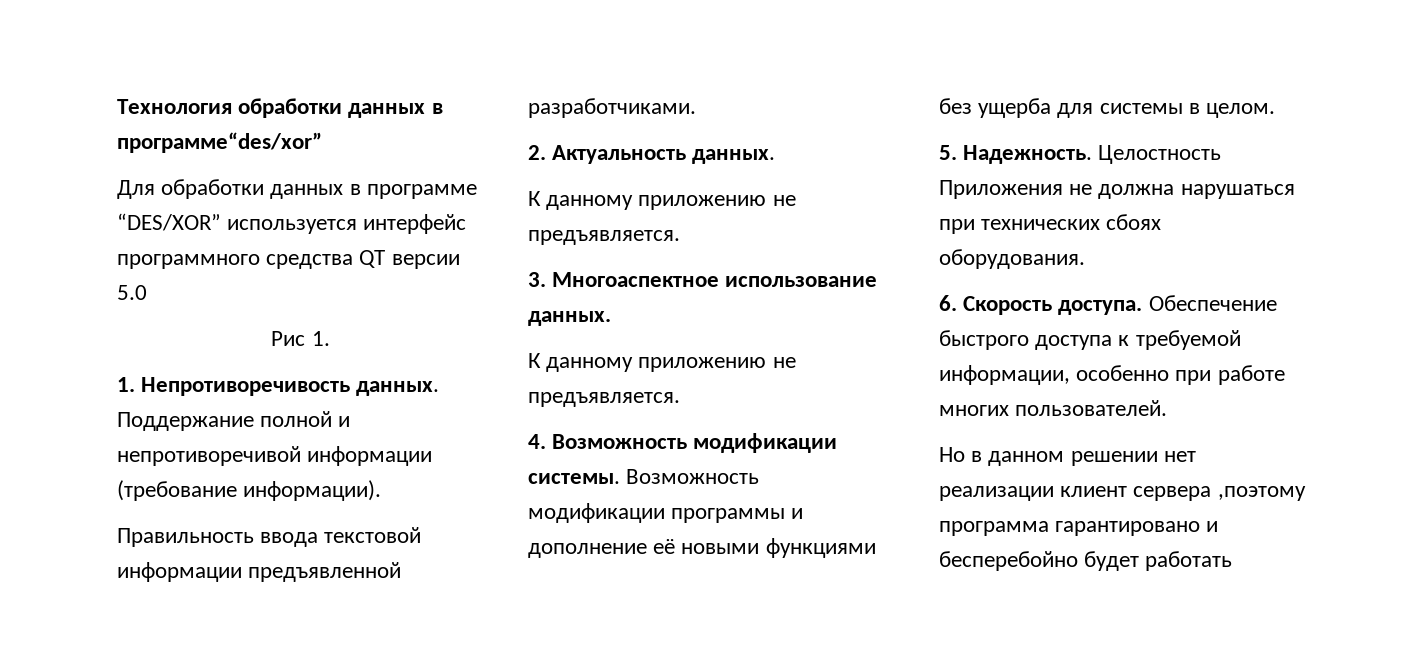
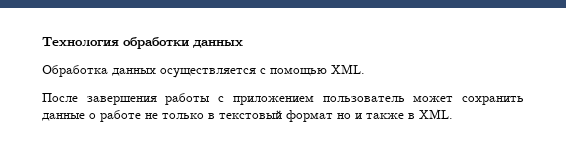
[431,103,443,114] [117,132,322,153] [117,179,477,199] [117,213,467,234] [117,250,460,269] [117,285,147,300] [271,331,330,346] [117,377,440,396] [117,411,351,431] [117,446,433,466] [117,480,382,501] [117,527,422,547] [117,562,402,582] [528,98,696,118] [528,145,776,164] [528,191,796,210] [528,230,680,245] [528,272,878,287] [528,311,611,326] [528,353,796,372] [528,392,680,407] [528,433,838,453] [528,469,760,484] [528,503,804,523] [528,538,876,558] [939,98,1276,118] [939,145,1222,164] [939,180,1295,199] [939,214,1162,234] [939,249,1085,269] [939,295,1277,315] [939,330,1241,350] [939,365,1285,385] [939,400,1168,416] [939,447,1196,466] [939,486,1306,501] [939,521,1219,536] [939,551,1233,571] в программе“des/xor” // Для обработки данных в программе “DES/XOR” используется интерфейс программного средства QT версии 5.0 // Рис 1. // 1. Непротиворечивость данных. Поддержание полной и непротиворечивой информации (требование информации). // Правильность ввода текстовой информации предъявленной разработчиками. // 2. Актуальность данных. // К данному приложению не предъявляется. // 3. Многоаспектное использование данных. // К данному приложению не предъявляется. // 4. Возможность модификации системы. Возможность модификации программы и дополнение её новыми функциями без ущерба для системы в целом. // 5. Надежность. Целостность Приложения не должна нарушаться при технических сбоях оборудования. // 6. Скорость доступа. Обеспечение быстрого доступа к требуемой информации, особенно при работе многих пользователей. // Но в данном решении нет реализации клиент сервера ,поэтому программа гарантировано и бесперебойно будет работать -> [42,64,365,78] [42,93,524,105] [42,109,453,122] // Обработка данных осуществляется с помощью XML. // После завершения работы с приложением пользователь может сохранить данные о работе не только в текстовый формат но и также в XML.

